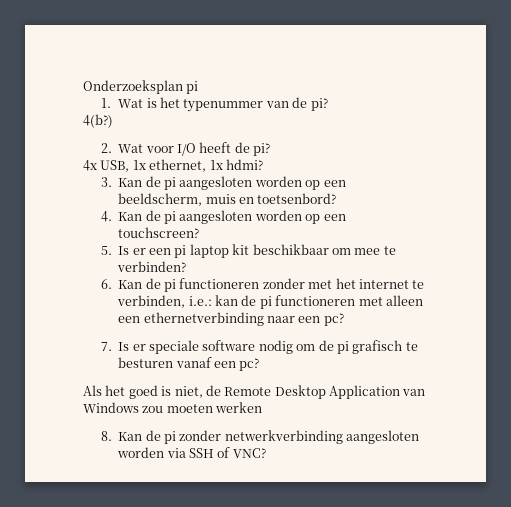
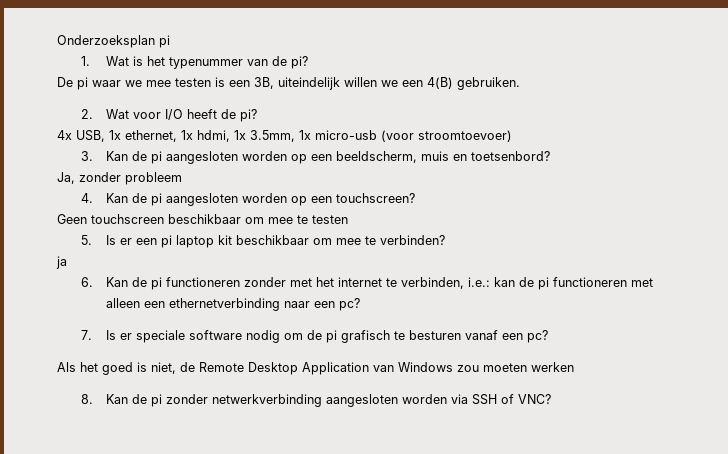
[83,114,113,128] 4(b?) -> [57,77,520,90] De pi waar we mee testen is een 3B, uiteindelijk willen we een 4(B) gebruiken.
[225,159,263,170] hdmi? -> [197,130,512,142] hdmi, 1x 3.5mm, 1x micro-usb (voor stroomtoevoer)
(337, 198) none -> [57,172,182,185] // Ja, zonder probleem
(200, 232) none -> [57,214,348,224] // Geen touchscreen beschikbaar om mee te testen
(187, 266) none -> [56,256,67,269] // ja

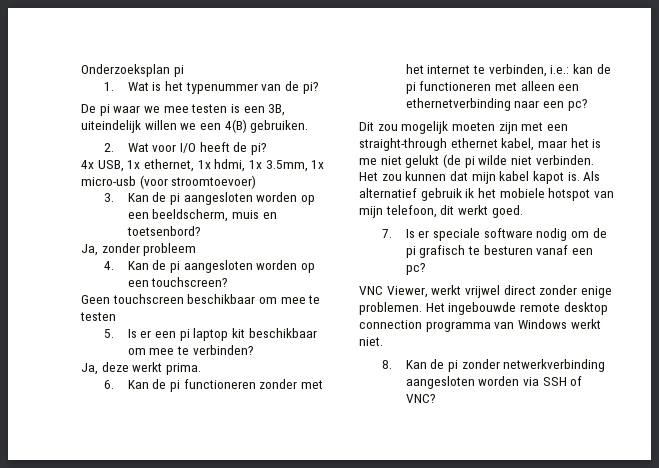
[56,256,67,269] ja -> [81,362,201,375] Ja, deze werkt prima.
(360, 304) none -> [359,121,568,134] [359,138,602,151] [359,154,594,168] [359,171,601,184] [359,188,614,201] [359,205,523,218] // Dit zou mogelijk moeten zijn met een straight-through ethernet kabel, maar het is me niet gelukt (de pi wilde niet verbinden. Het zou kunnen dat mijn kabel kapot is. Als alternatief gebruik ik het mobiele hotspot van mijn telefoon, dit werkt goed.
[57,362,574,375] Als het goed is niet, de Remote Desktop Application van Windows zou moeten werken -> [359,285,612,298] [359,302,608,315] [359,319,601,332] [359,337,383,346] VNC Viewer, werkt vrijwel direct zonder enige problemen. Het ingebouwde remote desktop connection programma van Windows werkt niet.

